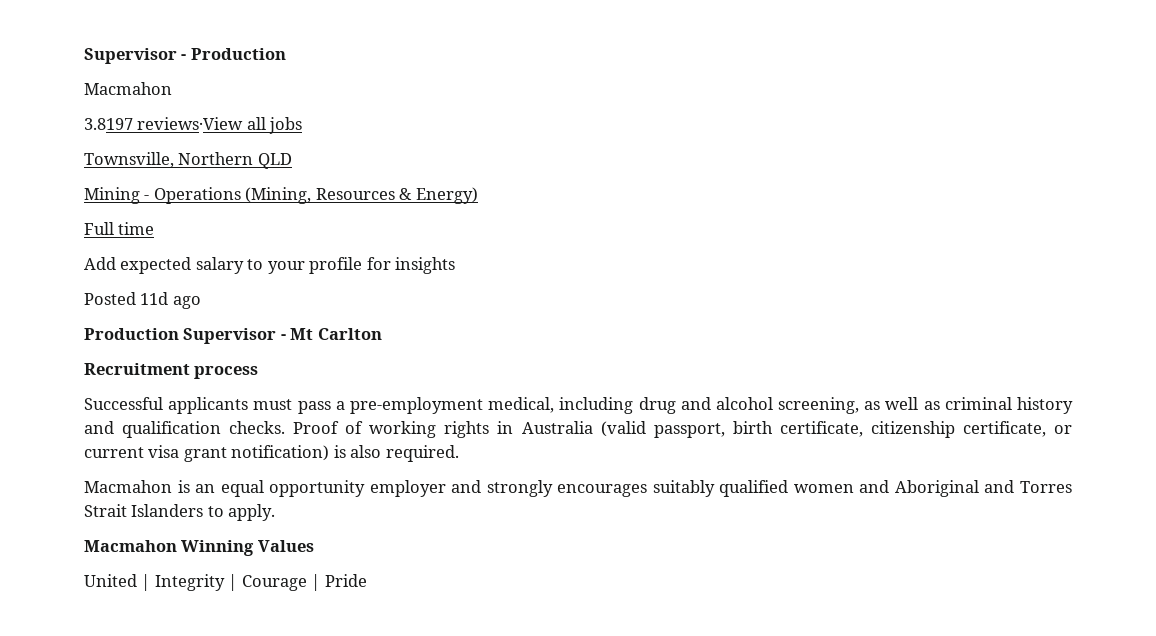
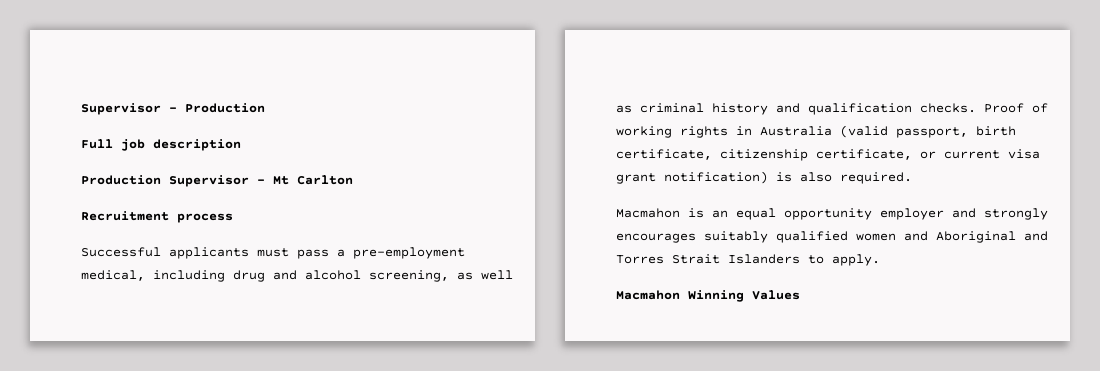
[84,82,172,95] [84,117,303,134] [84,152,292,169] [84,187,478,204] [84,222,155,235] [84,257,456,274] [84,292,201,309] Macmahon // 3.8197 reviews·View all jobs // Townsville, Northern QLD // Mining - Operations (Mining, Resources & Energy) // Full time // Add expected salary to your profile for insights // Posted 11d ago -> [81,139,241,151] Full job description
[84,574,367,591] // United | Integrity | Courage | Pride -> (800, 295) none

